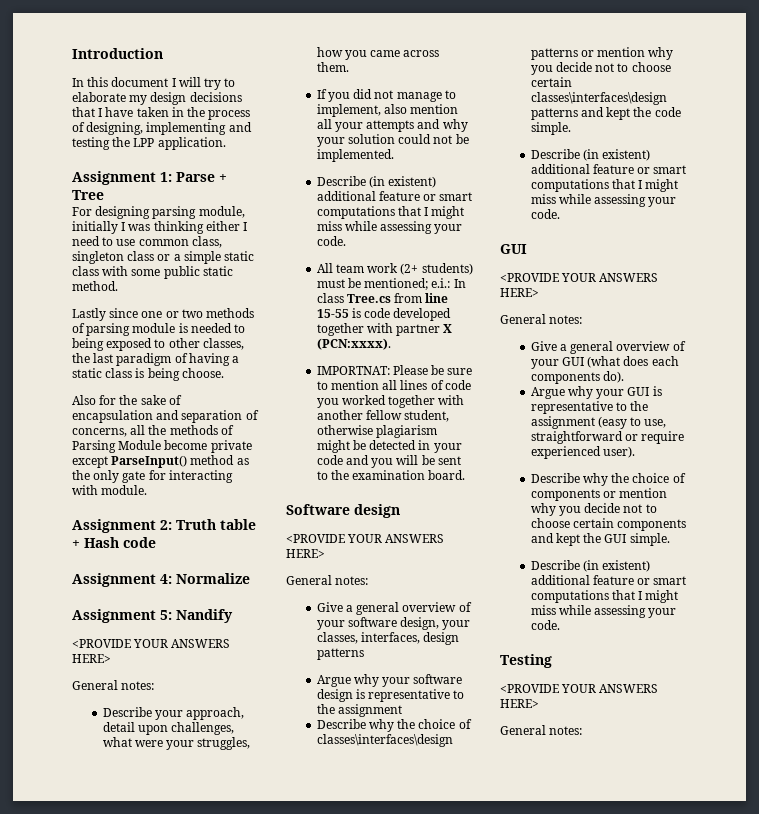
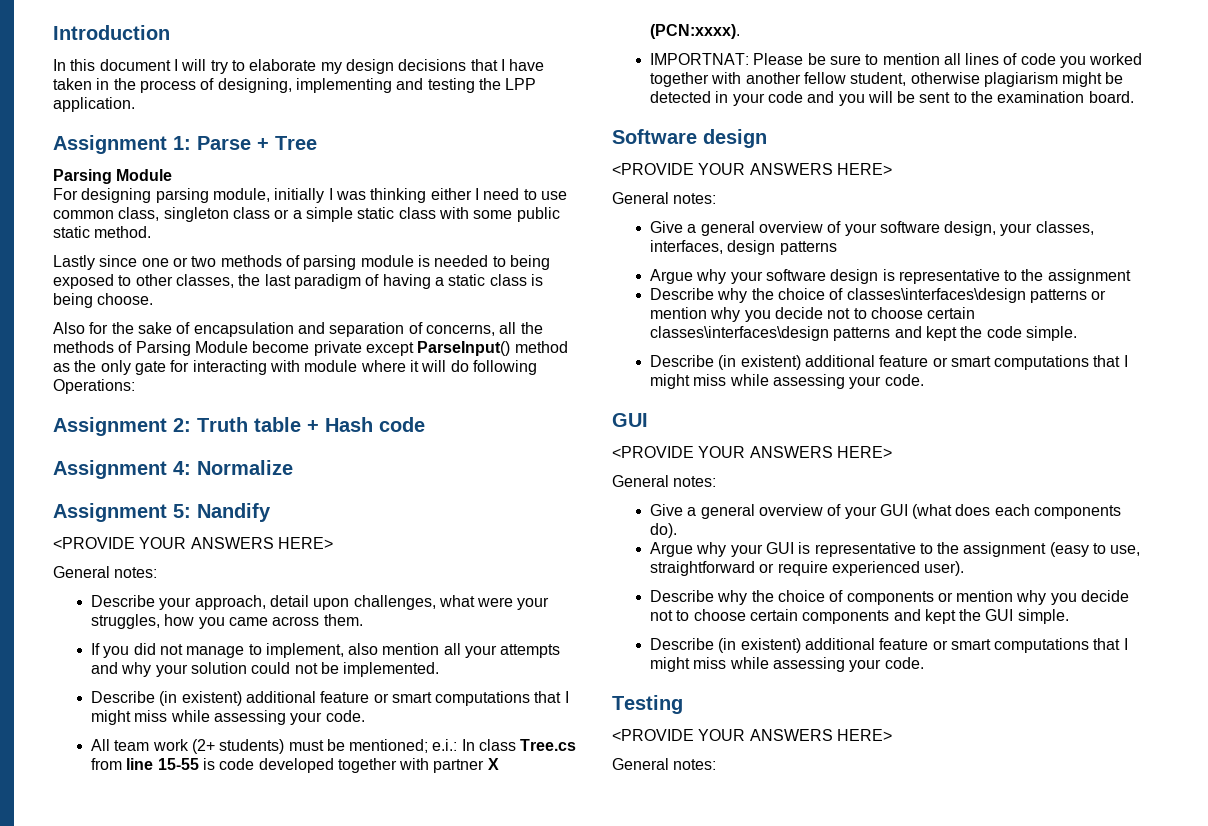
(104, 195) none -> [53,169,173,184] // Parsing Module
[101,485,148,495] module. -> [304,360,537,375] [53,379,135,394] module where it will do following Operations:

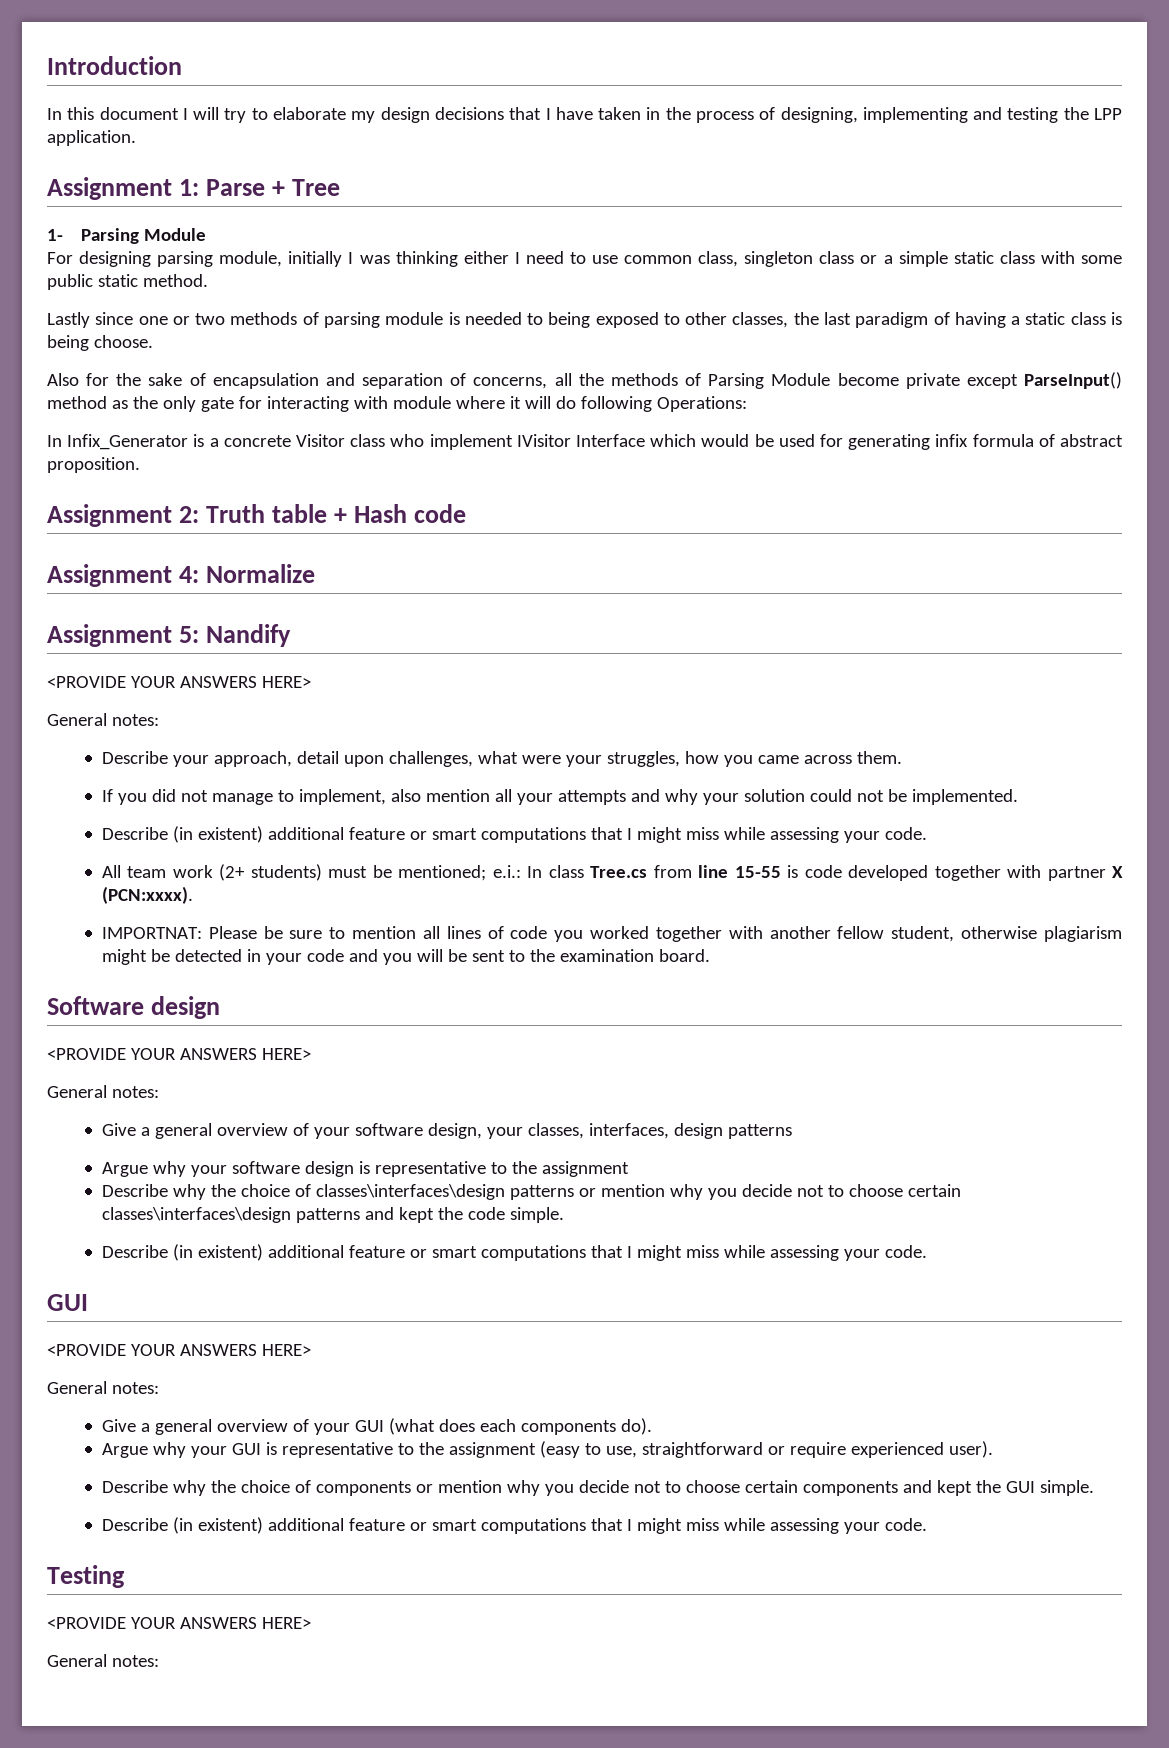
(317, 143) none -> [47,229,63,241] 1-
(135, 386) none -> [47,434,1124,450] [47,457,140,473] // In Infix_Generator is a concrete Visitor class who implement IVisitor Interface which would be used for generating infix formula of abstract proposition.

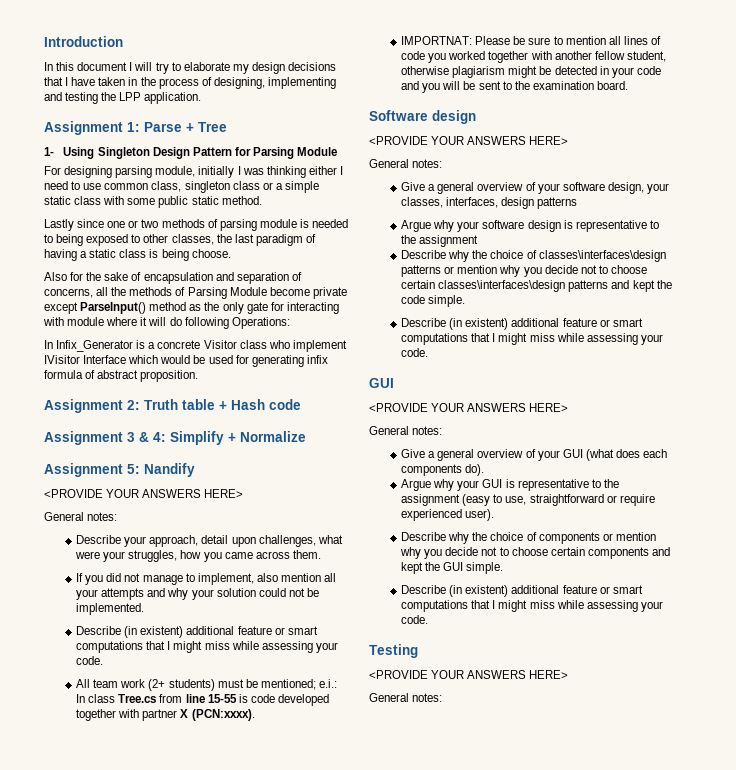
(63, 235) none -> [63,147,251,159] Using Singleton Design Pattern for
[179,566,200,583] 4: -> [127,431,236,445] 3 & 4: Simplify +

